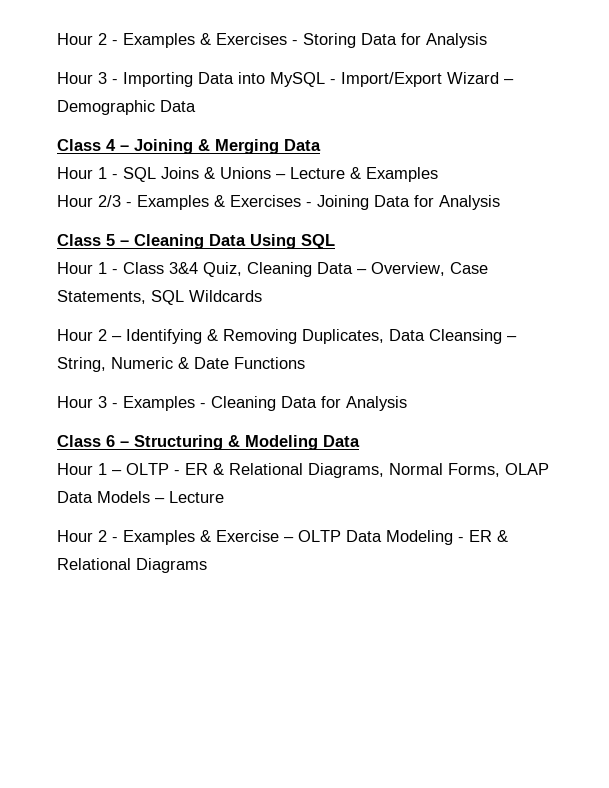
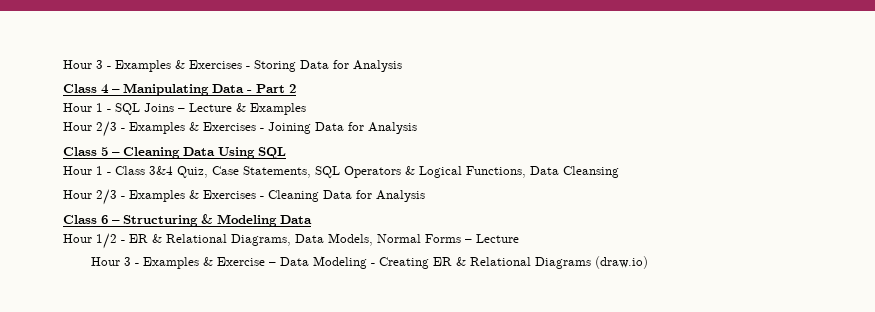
[57,33,107,45] Hour 2 -> [63,60,103,69] Hour 3
[57,72,514,87] [57,100,196,115] [57,139,321,154] Hour 3 - Importing Data into MySQL - Import/Export Wizard – Demographic Data // Class 4 – Joining & Merging Data -> [63,83,296,96] Class 4 – Manipulating Data - Part 2
[204,167,271,179] & Unions -> (174, 107) none
[247,262,488,277] [57,290,262,305] [57,329,517,344] [57,357,305,372] [57,396,195,411] Cleaning Data – Overview, Case Statements, SQL Wildcards // Hour 2 – Identifying & Removing Duplicates, Data Cleansing – String, Numeric & Date Functions // Hour 3 - Examples -> [212,166,619,178] [63,189,256,205] Case Statements, SQL Operators & Logical Functions, Data Cleansing // Hour 2/3 - Examples & Exercises
[98,463,169,475] 1 – OLTP -> [96,233,117,249] 1/2
[389,463,549,477] [57,491,150,503] Normal Forms, OLAP Data Models -> [295,233,461,246] Data Models, Normal Forms
[98,530,107,542] 2 -> [123,257,131,266] 3
[298,530,341,542] OLTP -> (276, 264) none
(464, 539) none -> [378,257,429,269] Creating
(207, 565) none -> [594,256,648,269] (draw.io)

